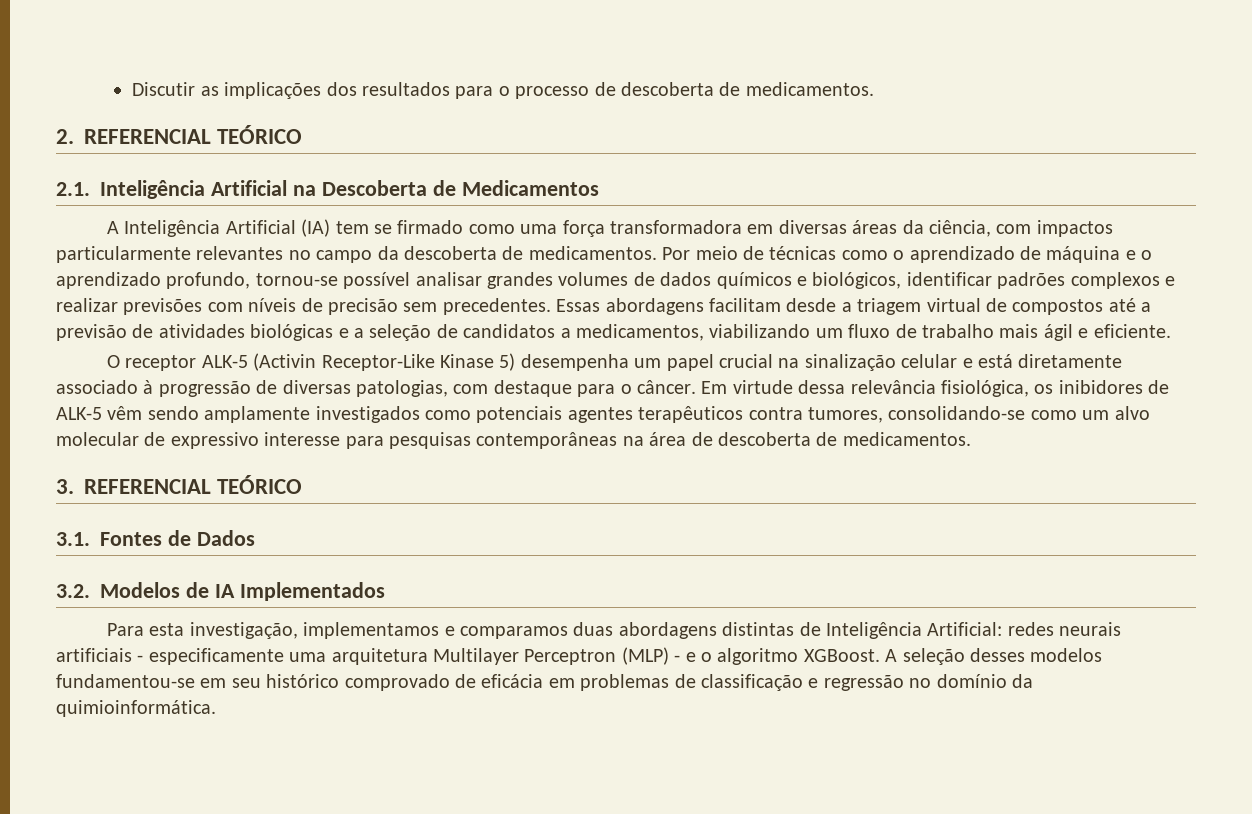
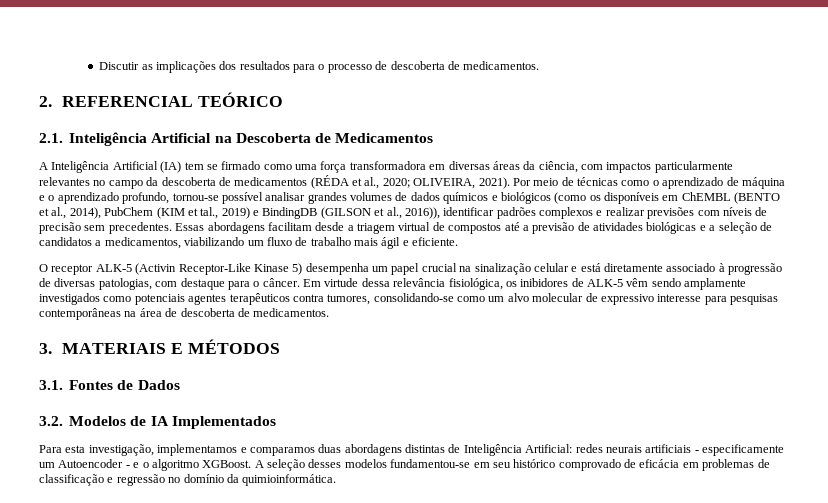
[528,246,657,260] medicamentos. -> [234,175,510,189] medicamentos (RÉDA et al., 2020; OLIVEIRA, 2021).
[812,272,902,289] biológicos, -> [500,192,781,204] [39,207,440,219] biológicos (como os disponíveis em ChEMBL (BENTO et al., 2014), PubChem (KIM et tal., 2019) e BindingDB (GILSON et al., 2016)),
[84,475,303,494] REFERENCIAL TEÓRICO -> [62,339,280,354] MATERIAIS E MÉTODOS
[289,647,669,665] uma arquitetura Multilayer Perceptron (MLP) -> [39,459,124,468] um Autoencoder

